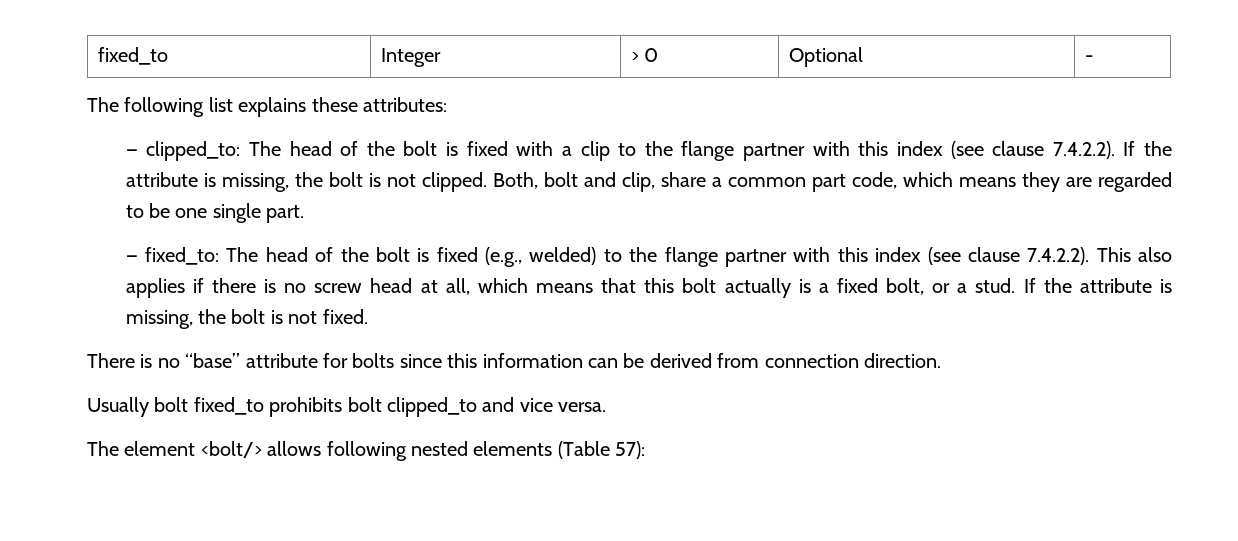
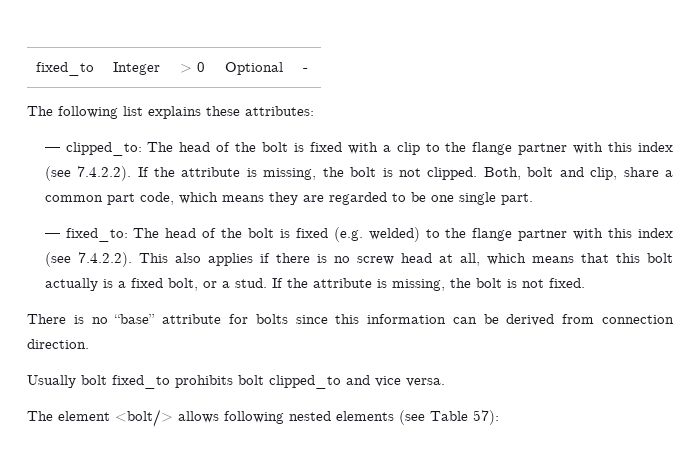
[992,141,1045,156] clause -> (71, 173) none
[485,247,523,267] (e.g., -> [333,227,363,242] (e.g.
[967,247,1020,262] clause -> (71, 259) none
[557,441,610,459] (Table -> [399,410,468,425] (see Table

